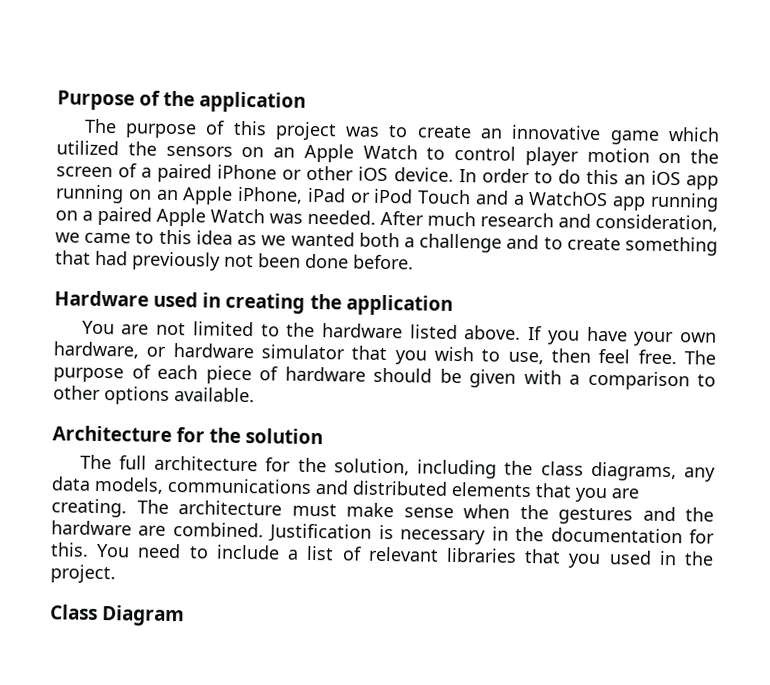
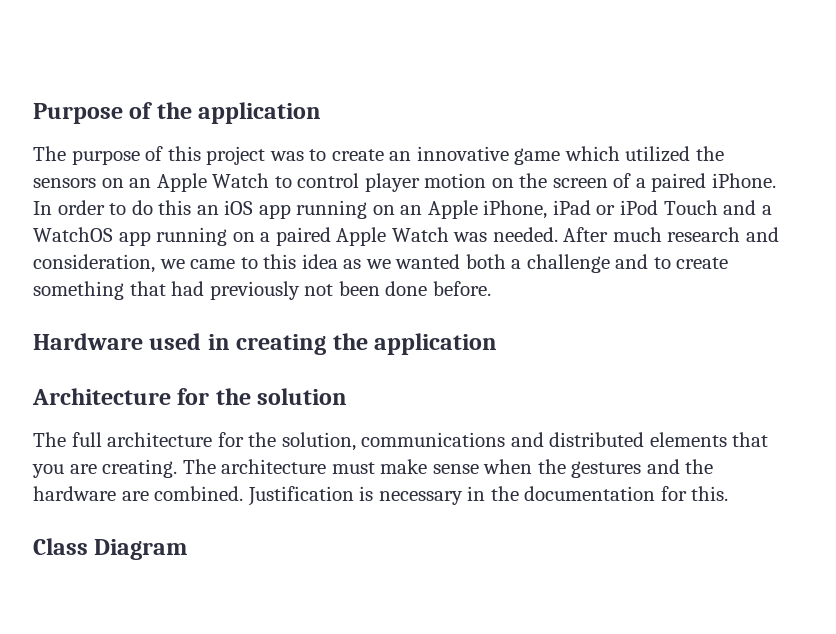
[217,164,454,182] iPhone or other iOS device. -> [712,173,777,188] iPhone.
[81,320,718,347] [53,341,716,365] [53,364,716,391] [53,385,255,405] // You are not limited to the hardware listed above. If you have your own hardware, or hardware simulator that you wish to use, then feel free. The purpose of each piece of hardware should be given with a comparison to other options available. -> (498, 344) none
[417,459,717,482] [51,476,164,494] including the class diagrams, any data models, -> (356, 441) none
[96,543,714,569] [50,564,116,584] You need to include a list of relevant libraries that you used in the project. -> (729, 493) none

